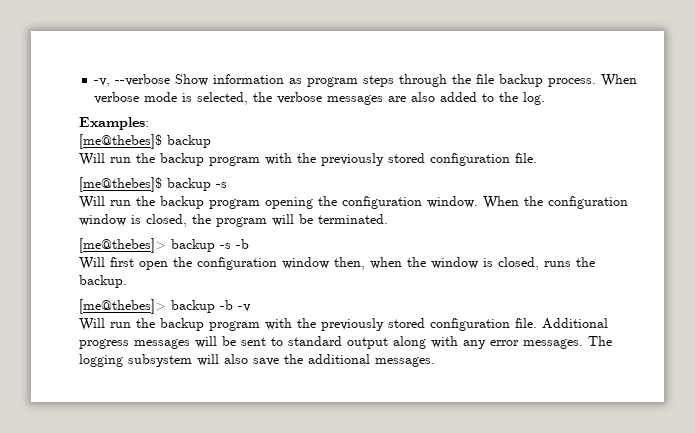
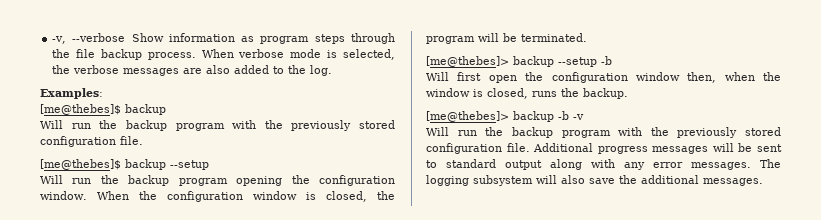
[216,182,227,188] -s -> [170,160,209,170] --setup
[220,243,231,249] -s -> [558,57,597,67] --setup

